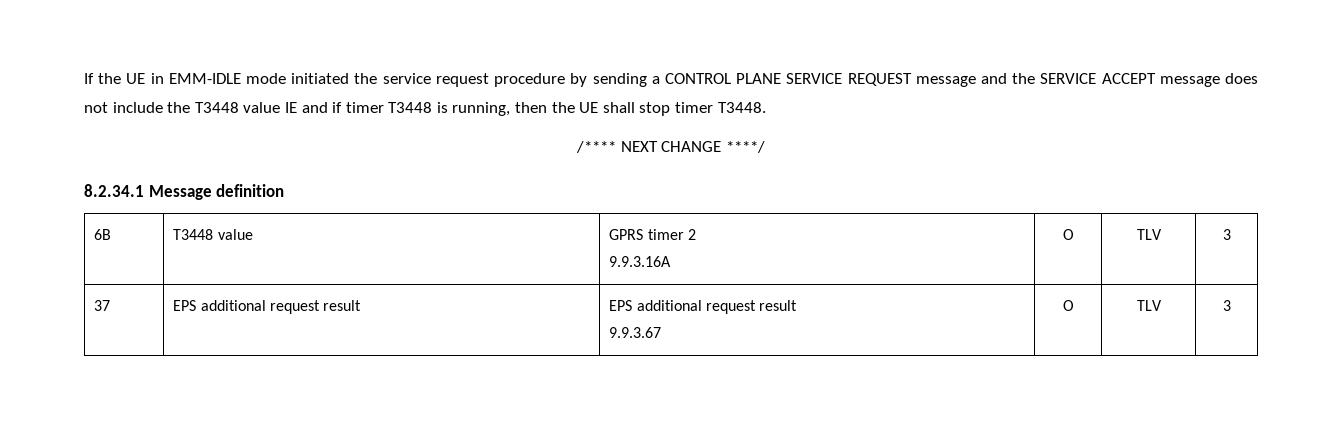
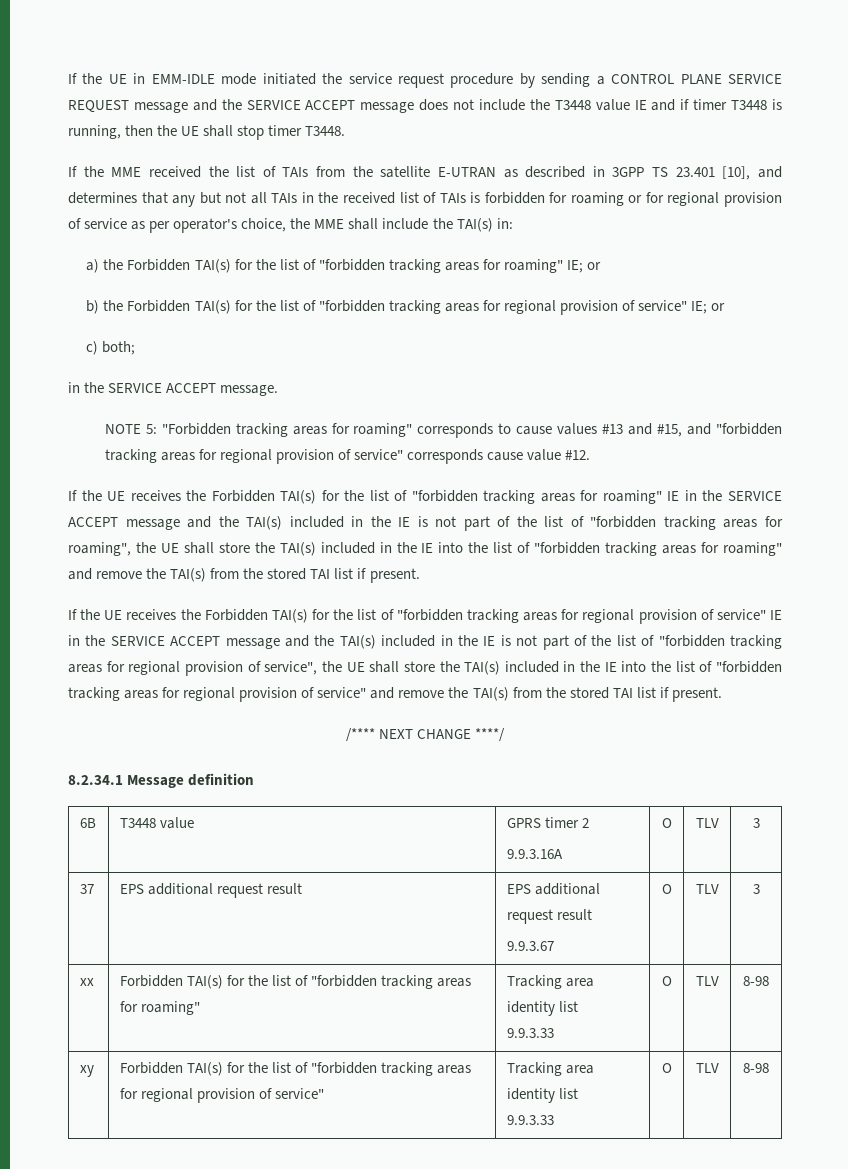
(766, 107) none -> [68,166,783,180] [68,192,782,207] [68,218,513,233] [86,259,602,273] [86,300,726,315] [86,341,136,355] [68,382,279,396] [104,423,782,438] [104,449,591,464] [68,490,782,504] [68,516,783,531] [68,542,783,556] [68,568,420,583] [68,609,782,624] [68,635,782,650] [68,661,782,676] [68,687,722,702] // If the MME received the list of TAIs from the satellite E-UTRAN as described in 3GPP TS 23.401 [10], and determines that any but not all TAIs in the received list of TAIs is forbidden for roaming or for regional provision of service as per operator's choice, the MME shall include the TAI(s) in: // a) the Forbidden TAI(s) for the list of "forbidden tracking areas for roaming" IE; or // b) the Forbidden TAI(s) for the list of "forbidden tracking areas for regional provision of service" IE; or // c) both; // in the SERVICE ACCEPT message. // NOTE 5: "Forbidden tracking areas for roaming" corresponds to cause values #13 and #15, and "forbidden tracking areas for regional provision of service" corresponds cause value #12. // If the UE receives the Forbidden TAI(s) for the list of "forbidden tracking areas for roaming" IE in the SERVICE ACCEPT message and the TAI(s) included in the IE is not part of the list of "forbidden tracking areas for roaming", the UE shall store the TAI(s) included in the IE into the list of "forbidden tracking areas for roaming" and remove the TAI(s) from the stored TAI list if present. // If the UE receives the Forbidden TAI(s) for the list of "forbidden tracking areas for regional provision of service" IE in the SERVICE ACCEPT message and the TAI(s) included in the IE is not part of the list of "forbidden tracking areas for regional provision of service", the UE shall store the TAI(s) included in the IE into the list of "forbidden tracking areas for regional provision of service" and remove the TAI(s) from the stored TAI list if present.
(1231, 305) none -> [79,978,94,986] [119,975,471,989] [119,1001,200,1015] [506,975,594,989] [506,1001,578,1016] [506,1028,554,1038] [661,976,672,986] [695,976,719,986] [743,976,769,986] [79,1065,94,1077] [119,1062,471,1076] [119,1088,324,1103] [506,1062,594,1076] [506,1088,578,1103] [506,1115,554,1125] [661,1063,672,1073] [695,1063,719,1073] [743,1063,769,1073] // xx | Forbidden TAI(s) for the list of "forbidden tracking areas for roaming" | Tracking area identity list // 9.9.3.33 | O | TLV | 8-98 // xy | Forbidden TAI(s) for the list of "forbidden tracking areas for regional provision of service" | Tracking area identity list // 9.9.3.33 | O | TLV | 8-98

